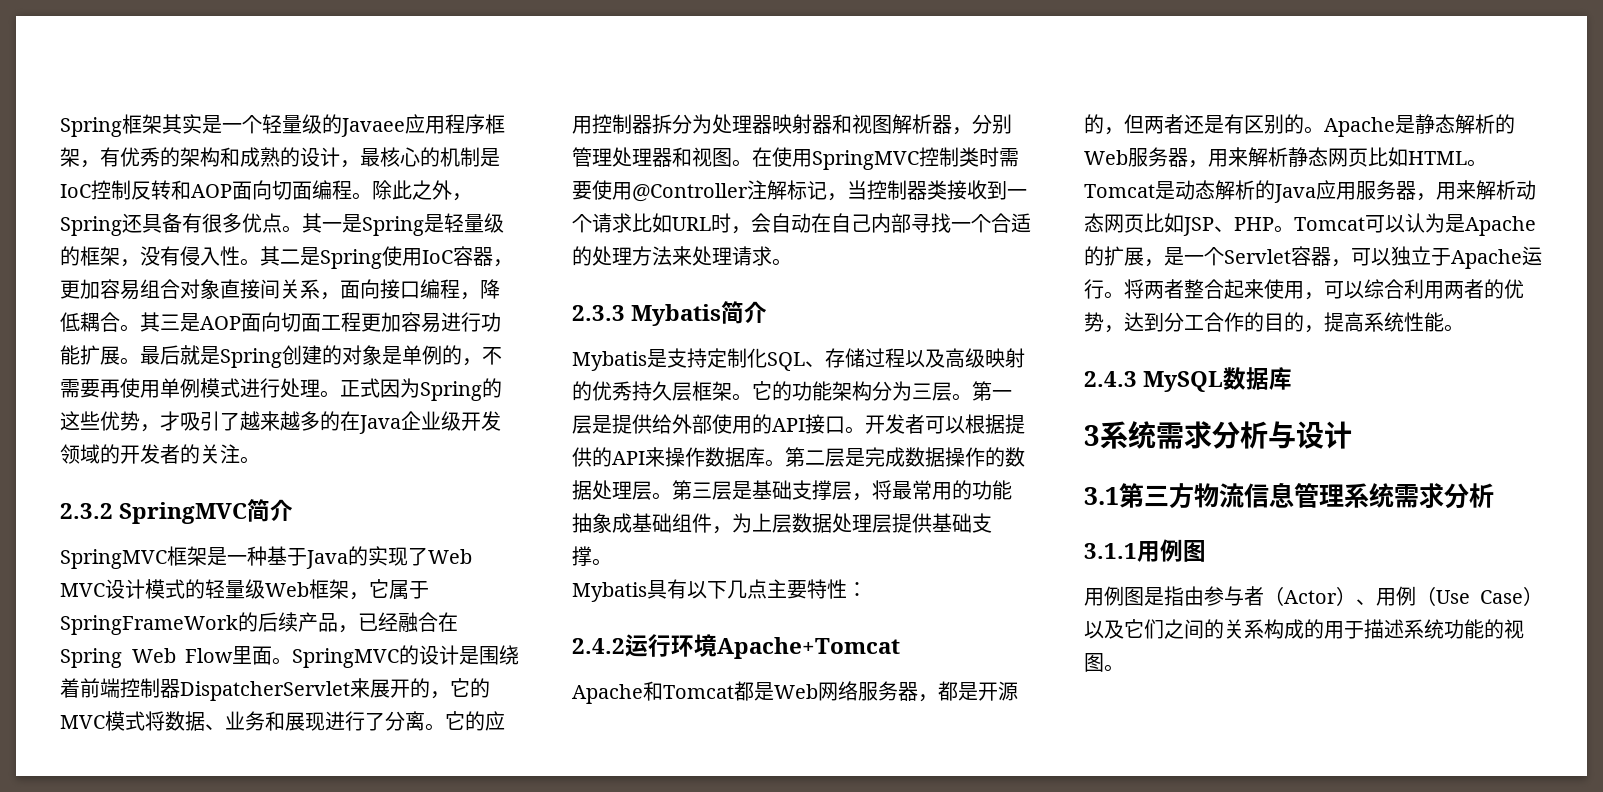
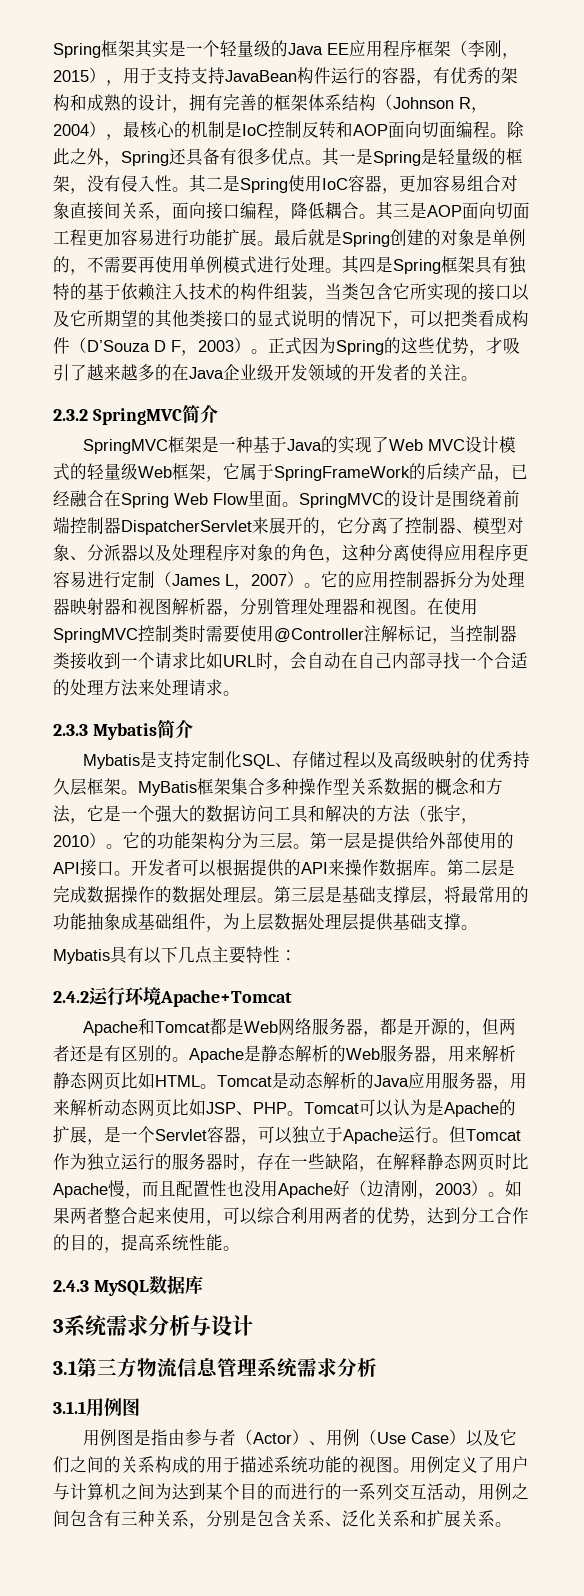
[341,118,405,137] Javaee -> [288,43,349,55] Java EE
(80, 157) none -> [451,40,519,59] [53,67,416,86] （李刚，2015），用于支持支持JavaBean构件运行的容器
(360, 164) none -> [189,94,488,113] [53,121,123,140] 拥有完善的框架体系结构（Johnson R，2004），
(340, 394) none -> [342,256,527,274] [53,283,529,302] [53,309,529,329] [53,337,268,356] 其四是Spring框架具有独特的基于依赖注入技术的构件组装，当类包含它所实现的接口以及它所期望的其他类接口的显式说明的情况下，可以把类看成构件（D’Souza D F，2003）。
[470,678,490,698] [60,711,425,731] 的MVC模式将数据、业务和展现进行了分离 -> [354,517,524,534] [53,544,529,563] [53,571,304,590] 分离了控制器、模型对象、分派器以及处理程序对象的角色，这种分离使得应用程序更容易进行定制（James L，2007）
(752, 397) none -> [138,778,503,796] [53,805,478,824] [53,832,123,849] MyBatis框架集合多种操作型关系数据的概念和方法，它是一个强大的数据访问工具和解决的方法（张宇，2010）。
[1124,279,1144,299] 将 -> [449,1126,521,1143] [53,1153,529,1172] [53,1180,522,1199] [53,1207,70,1224] 但Tomcat作为独立运行的服务器时，存在一些缺陷，在解释静态网页时比Apache慢，而且配置性也没用Apache好（边清刚，2003）。如果
(1124, 668) none -> [410,1456,529,1473] [53,1483,529,1502] [53,1510,512,1529] 用例定义了用户与计算机之间为达到某个目的而进行的一系列交互活动，用例之间包含有三种关系，分别是包含关系、泛化关系和扩展关系。

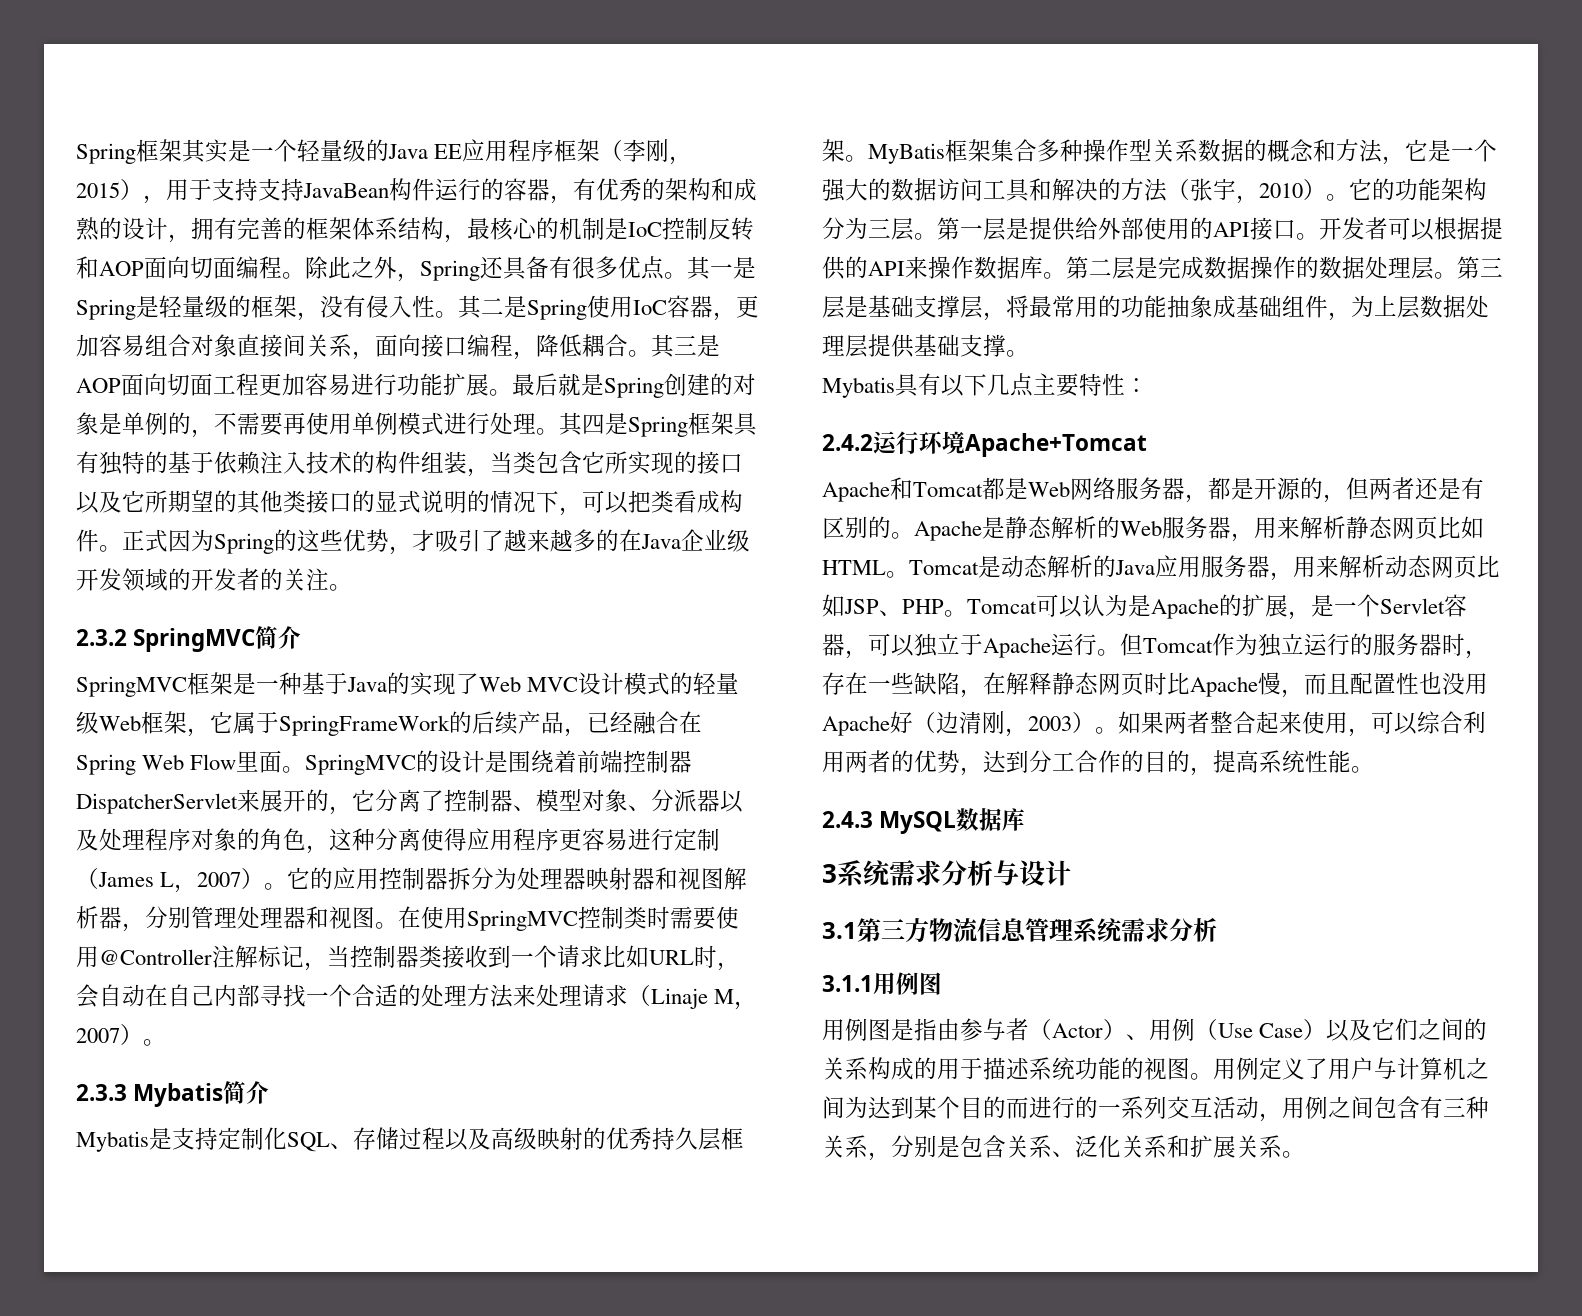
[376,94,488,113] [53,121,106,137] （Johnson R，2004） -> (444, 228) none
[70,337,251,356] （D’Souza D F，2003） -> (99, 540) none
(223, 687) none -> [628,984,758,1010] [76,1023,143,1045] （Linaje M，2007）

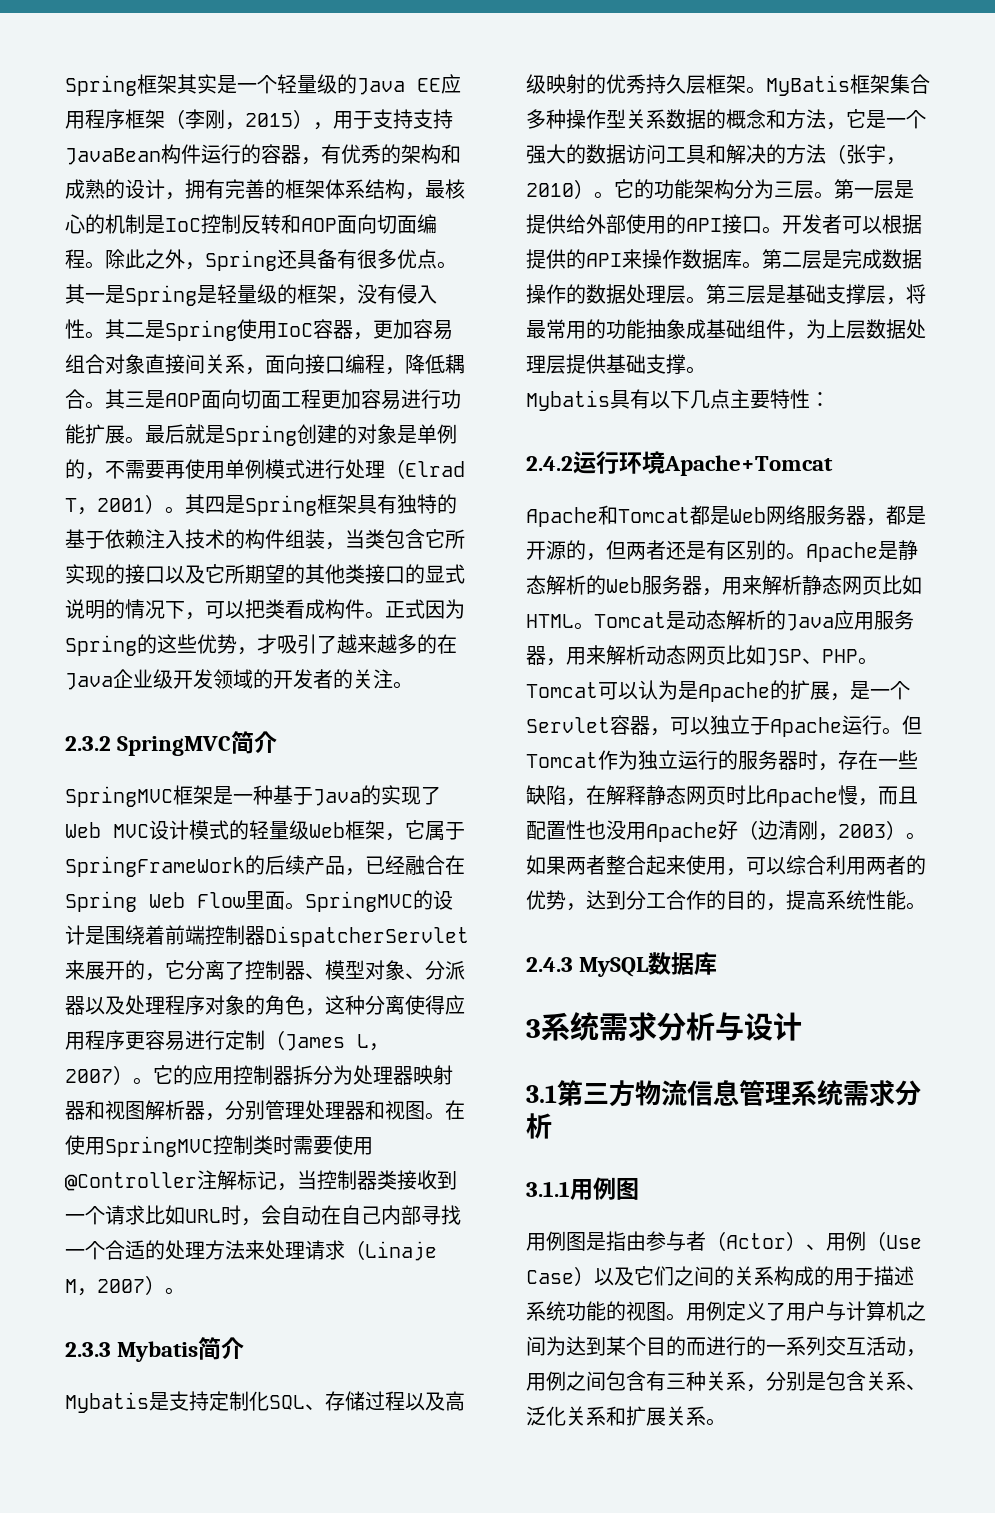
(536, 423) none -> [385,459,465,479] [65,494,165,515] （Elrad T，2001）

